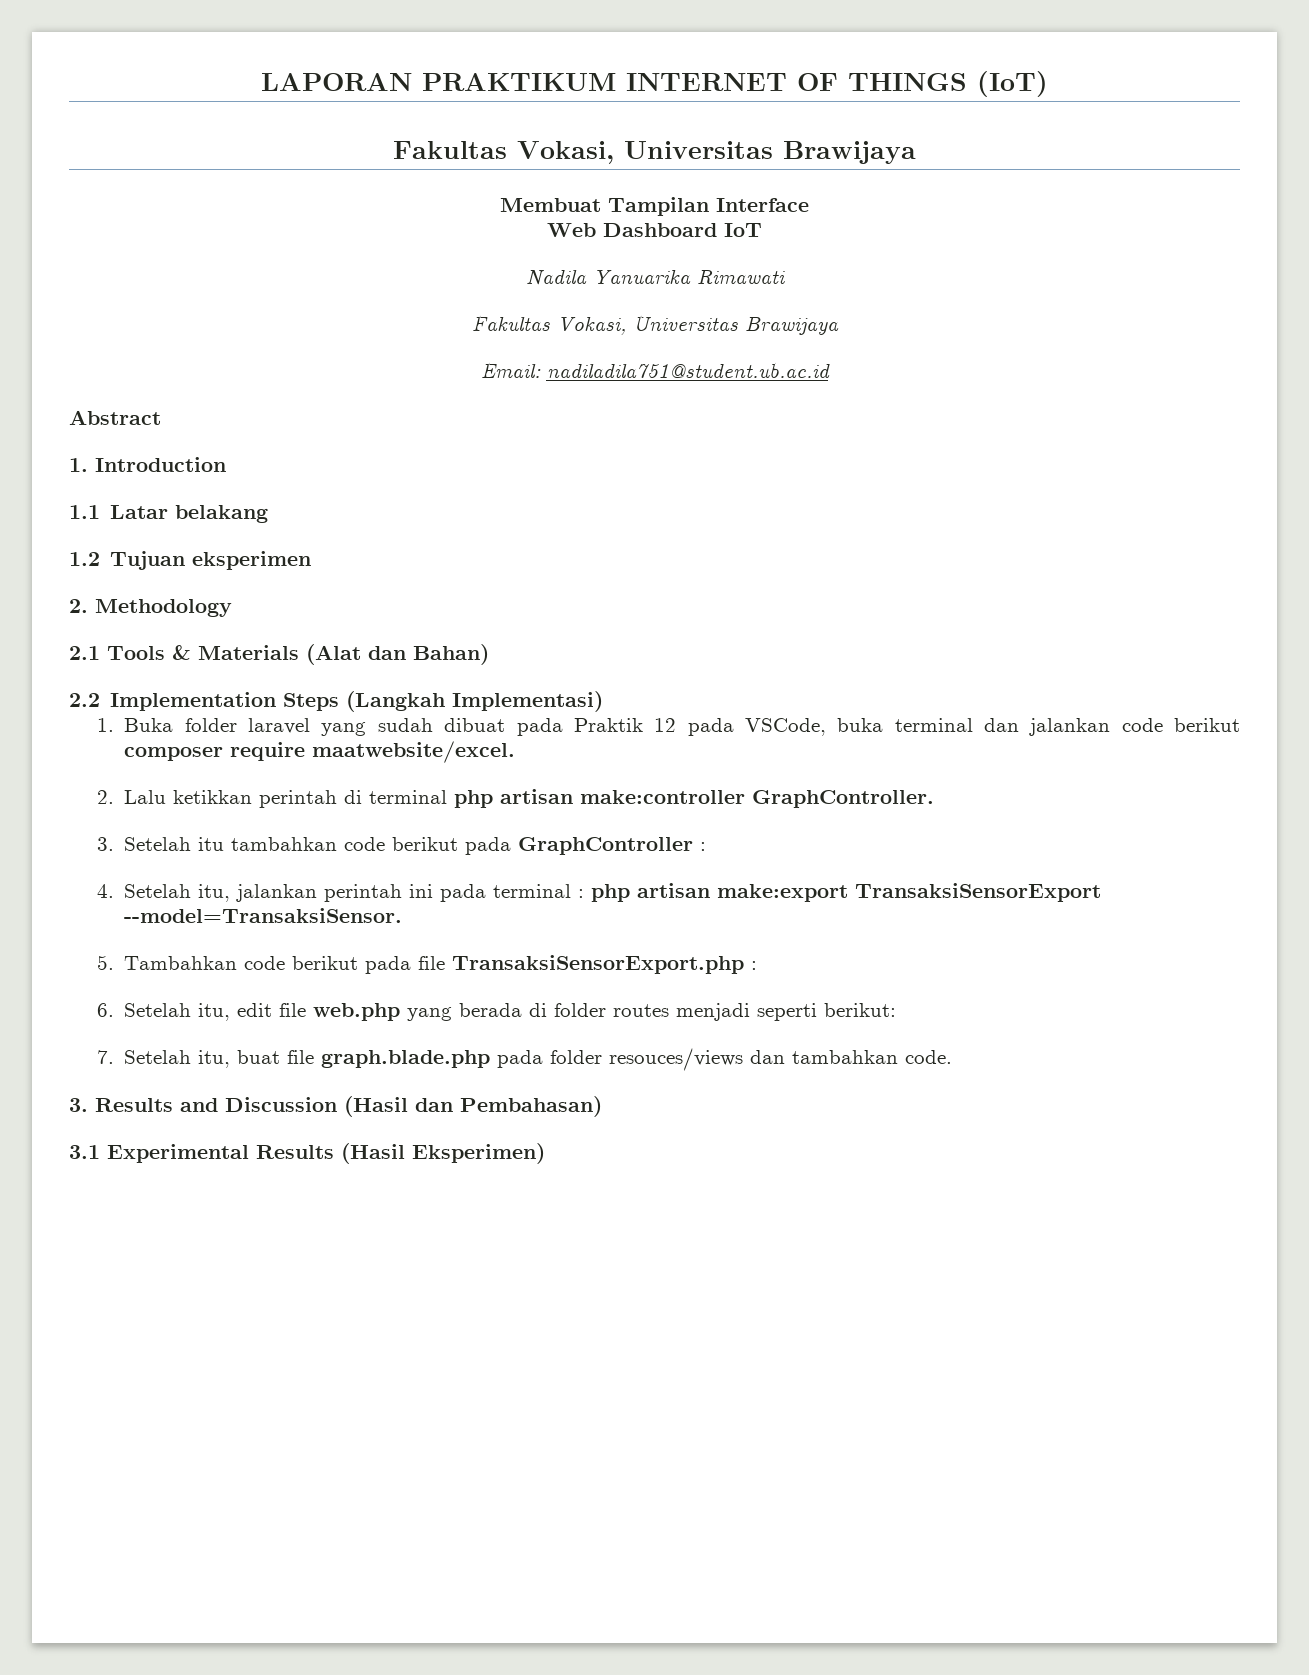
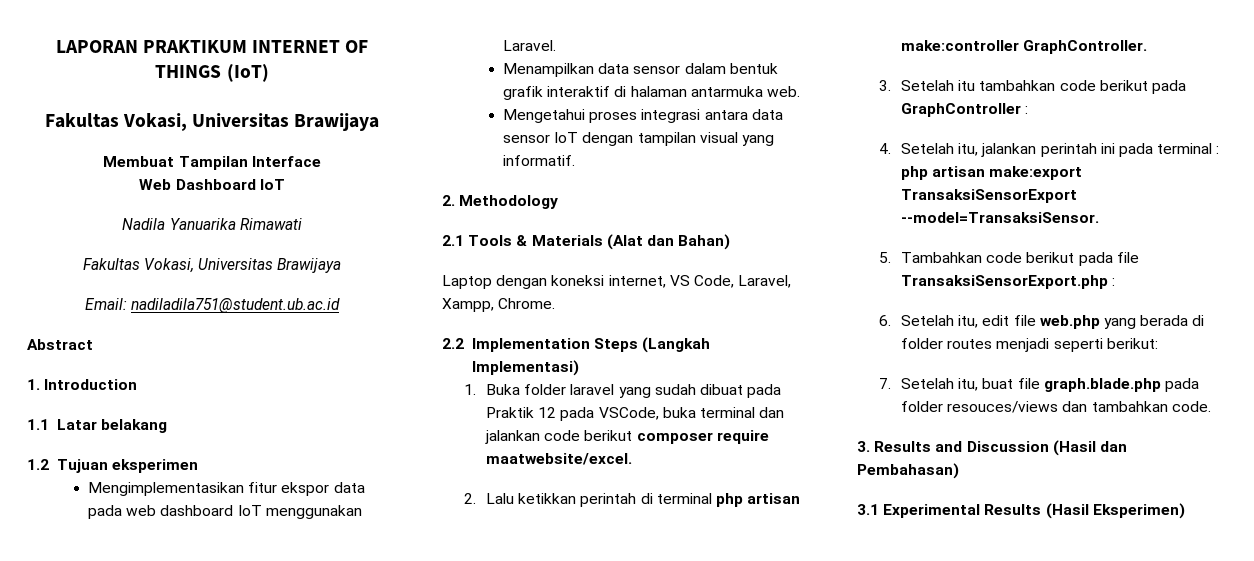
(312, 560) none -> [88,482,365,496] [88,505,362,519] [503,40,557,51] [503,63,778,77] [503,86,801,100] [503,109,783,123] [503,132,775,146] [503,155,576,166] // Mengimplementasikan fitur ekspor data pada web dashboard IoT menggunakan Laravel. // Menampilkan data sensor dalam bentuk grafik interaktif di halaman antarmuka web. // Mengetahui proses integrasi antara data sensor IoT dengan tampilan visual yang informatif.
(489, 654) none -> [442,275,792,289] [442,298,556,312] // Laptop dengan koneksi internet, VS Code, Laravel, Xampp, Chrome.

